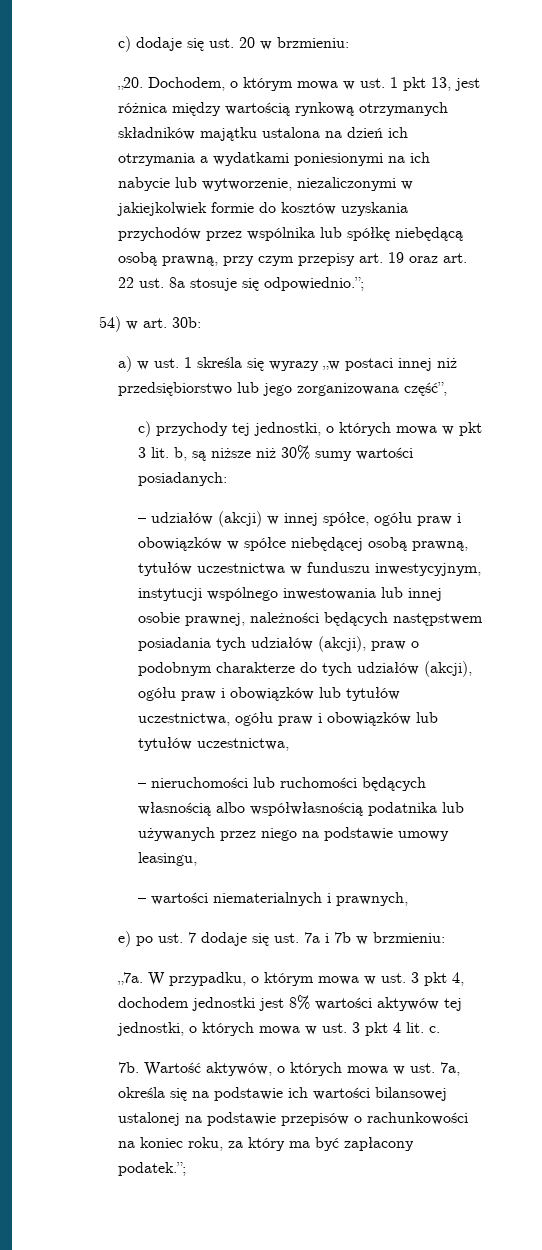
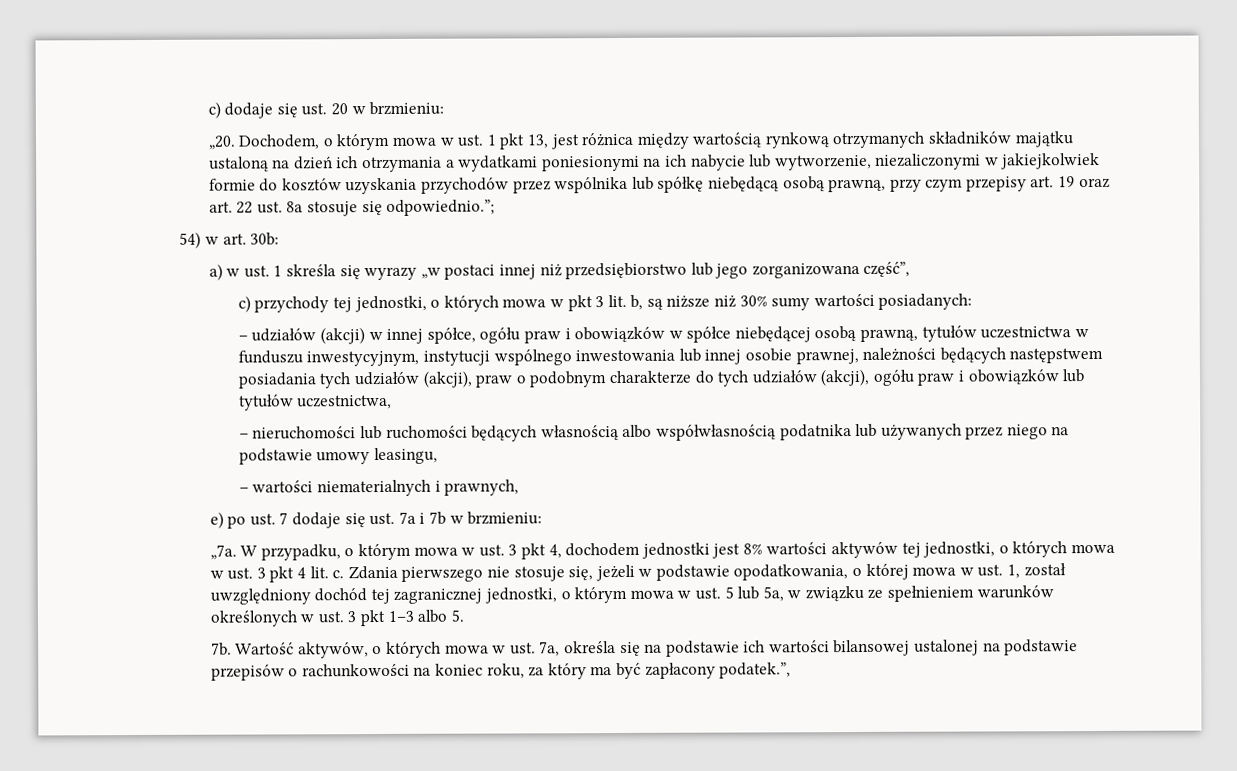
[262,127,321,138] ustalona -> [208,156,269,172] ustaloną
[234,712,438,726] [137,737,289,751] ogółu praw i obowiązków lub tytułów uczestnictwa, -> (393, 402) none
(441, 1029) none -> [347,563,1066,582] [209,585,1054,605] [209,609,464,627] Zdania pierwszego nie stosuje się, jeżeli w podstawie opodatkowania, o której mowa w ust. 1, został uwzględniony dochód tej zagranicznej jednostki, o którym mowa w ust. 5 lub 5a, w związku ze spełnieniem warunków określonych w ust. 3 pkt 1–3 albo 5.
[118,1162,187,1176] podatek.”; -> [719,662,792,679] podatek.”,

